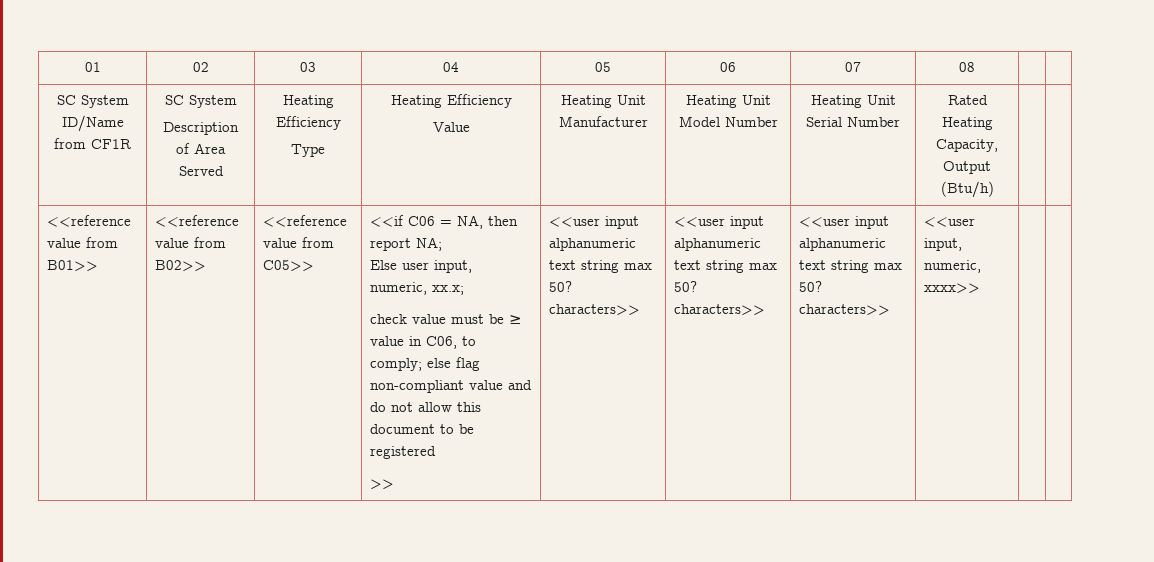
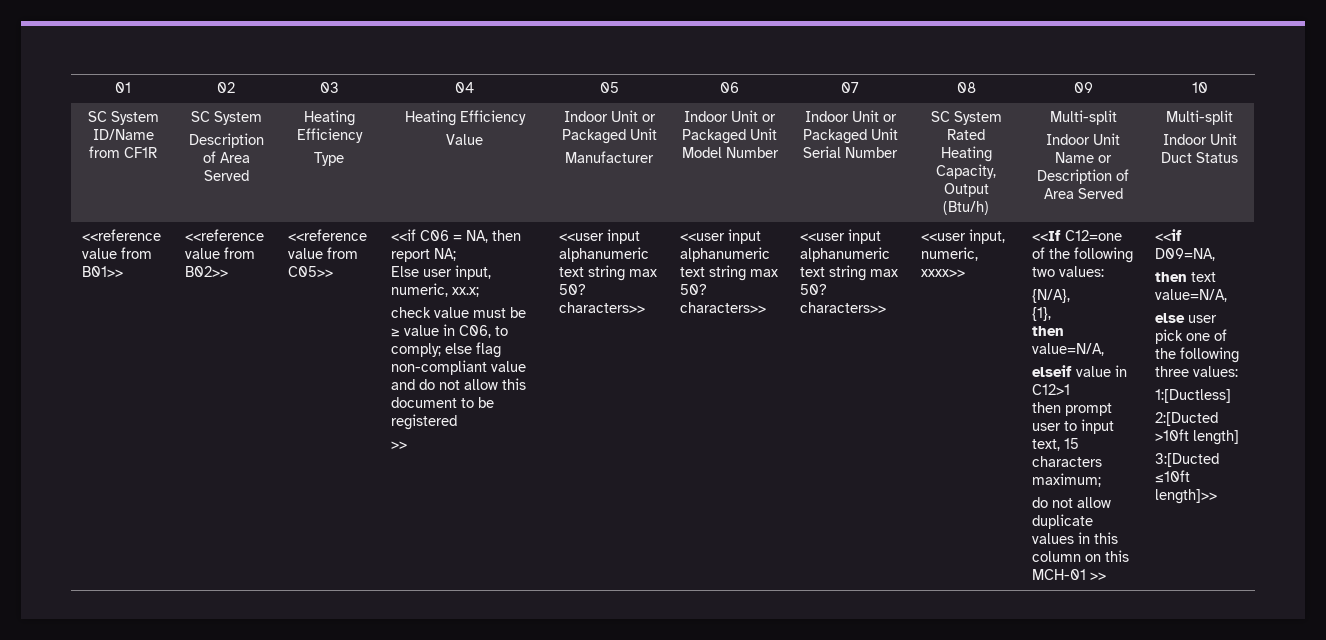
(975, 67) | -> [1073,82,1093,93] [1191,82,1208,93] 09 | 10
[560,95,646,108] [558,116,648,127] [685,95,737,108] Heating Unit Manufacturer | Heating -> [563,110,656,122] [561,128,657,144] [565,151,654,163] [684,110,776,122] [682,129,746,144] Indoor Unit or Packaged Unit // Manufacturer | Indoor Unit or Packaged
[810,95,862,108] Heating -> [804,110,897,122] [802,129,867,144] Indoor Unit or Packaged
(900, 122) none -> [930,111,1002,125] SC System
(994, 189) | -> [1049,110,1117,125] [1046,133,1120,145] [1055,152,1112,163] [1037,169,1129,184] [1043,188,1123,199] [1166,110,1233,125] [1162,133,1237,145] [1161,152,1238,163] Multi-split // Indoor Unit Name or Description of Area Served | Multi-split // Indoor Unit Duct Status
(981, 288) | -> [1031,230,1122,241] [1031,247,1133,263] [1031,266,1104,277] [1031,289,1070,303] [1031,307,1051,321] [1031,326,1064,336] [1031,343,1104,356] [1031,365,1127,377] [1031,384,1070,395] [1031,402,1112,416] [1031,419,1114,434] [1031,438,1079,451] [1031,456,1102,467] [1031,473,1101,487] [1031,497,1111,508] [1031,514,1093,529] [1031,532,1118,544] [1031,550,1129,562] [1031,569,1106,580] [1154,229,1182,241] [1154,248,1215,261] [1154,272,1216,282] [1154,289,1227,302] [1154,313,1217,323] [1154,329,1227,344] [1154,347,1239,363] [1154,366,1238,377] [1154,389,1231,403] [1154,412,1218,426] [1154,429,1239,445] [1154,453,1219,467] [1154,470,1190,483] [1154,489,1217,504] <<If C12=one of the following two values: // {N/A}, // {1}, // then value=N/A, // elseif value in C12>1 // then prompt user to input text, 15 characters maximum; // do not allow duplicate values in this column on this MCH-01 >> | <<if D09=NA, // then text value=N/A, // else user pick one of the following three values: // 1:[Ductless] // 2:[Ducted >10ft length] // 3:[Ducted ≤10ft length]>>

